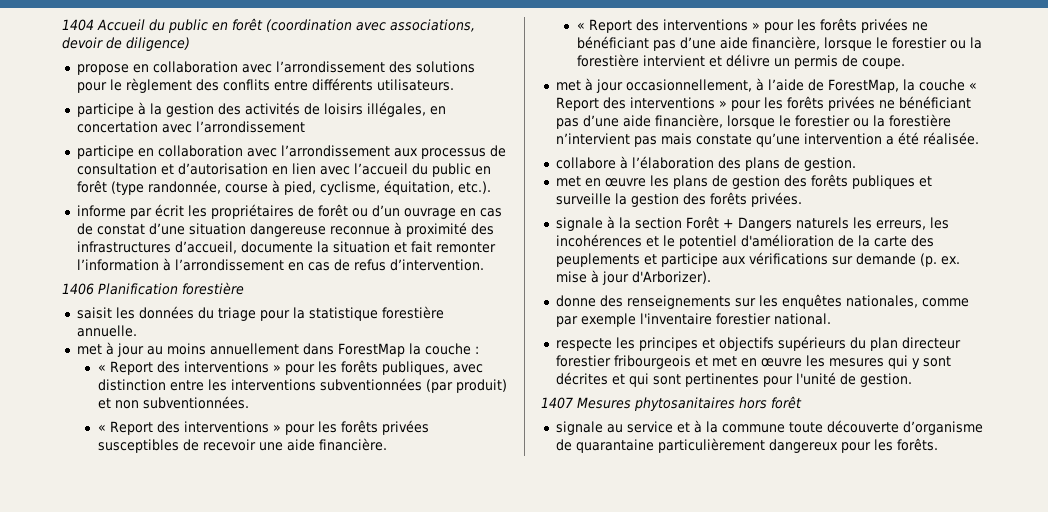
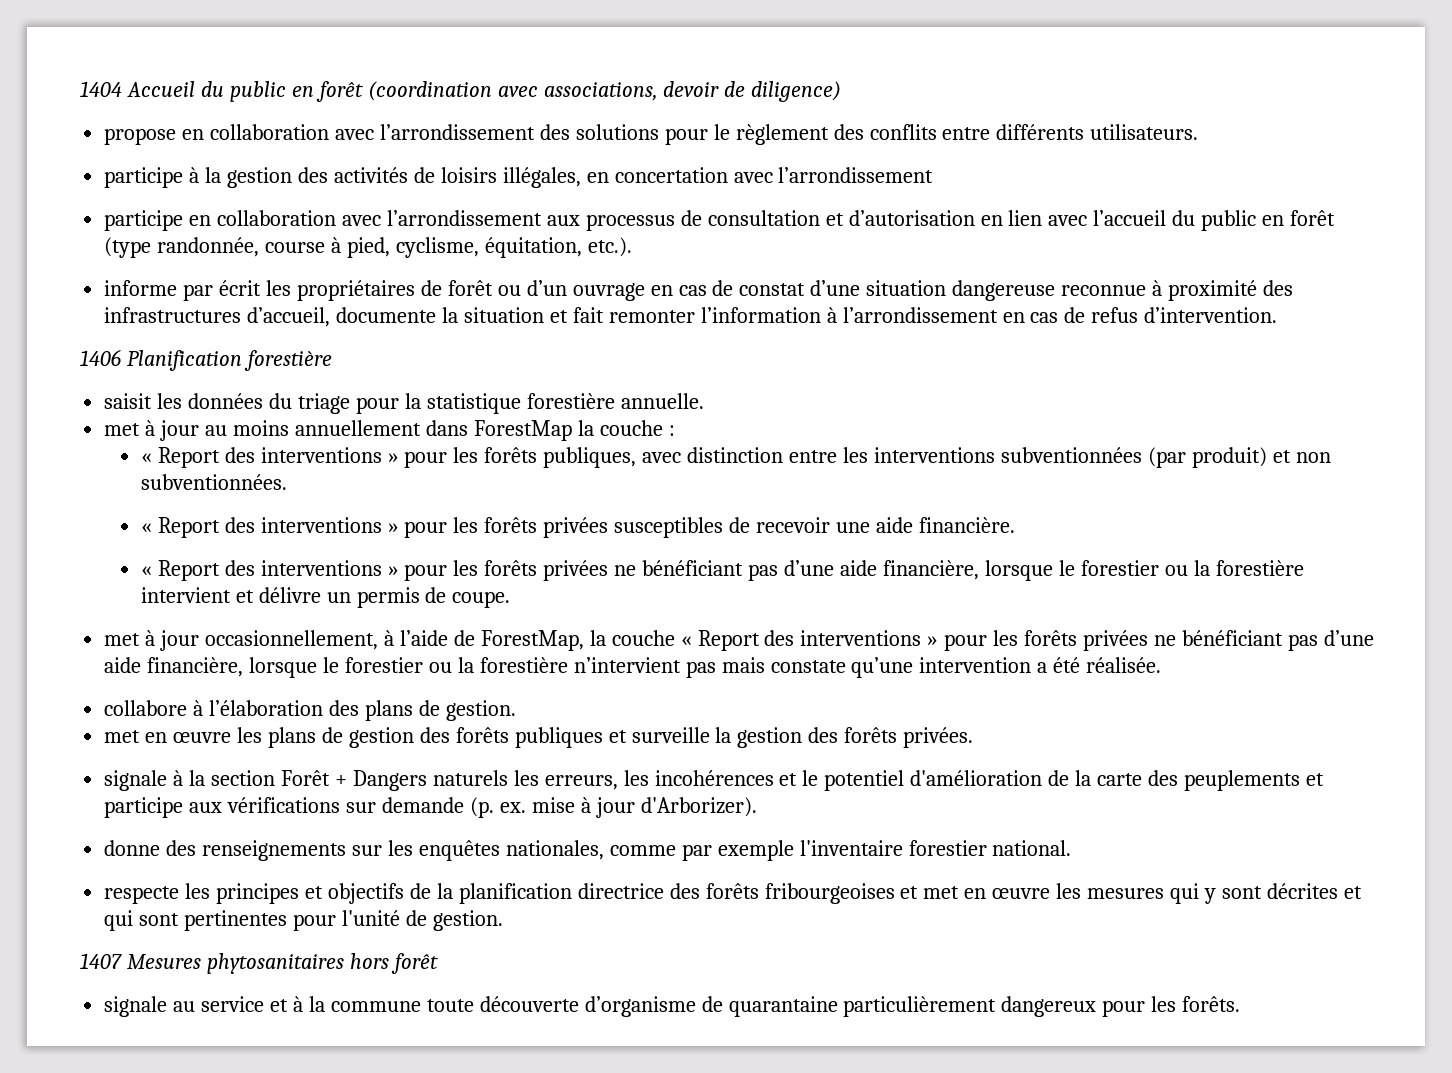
[777,336,961,351] [555,355,691,369] supérieurs du plan directeur forestier fribourgeois -> [409,883,895,904] de la planification directrice des forêts fribourgeoises

